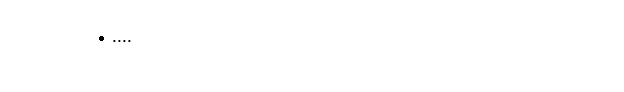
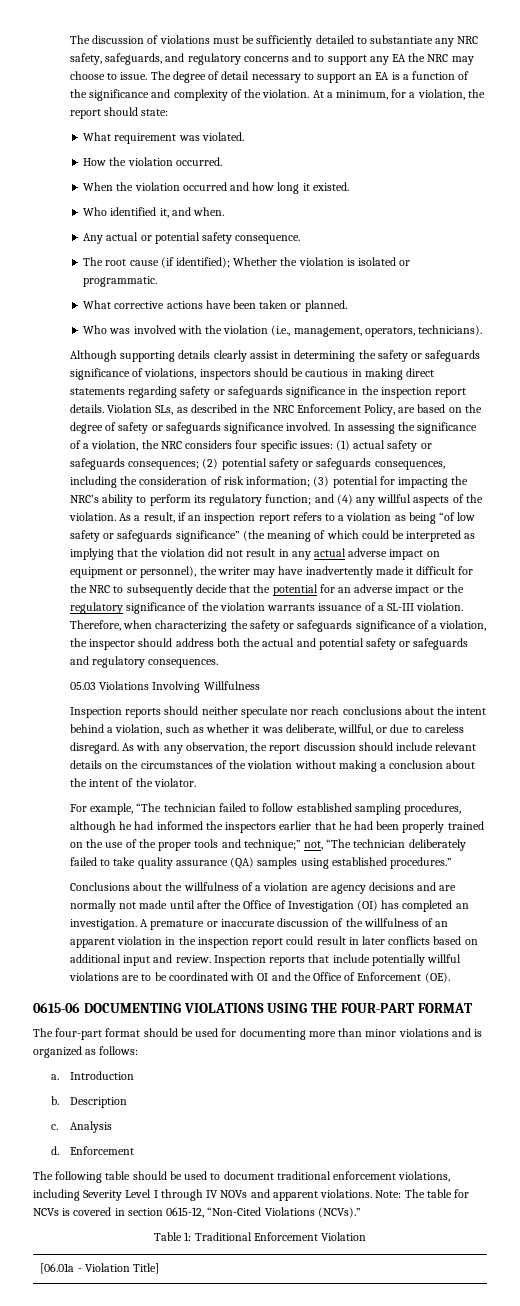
[111,40,132,42] .... -> [69,35,479,47] [69,53,474,65] [69,71,470,83] [69,89,485,101] [69,107,169,119] [83,132,244,144] [83,157,222,166] [83,182,349,194] [83,207,224,218] [83,232,301,244] [83,257,411,268] [83,276,158,287] [83,300,347,312] [83,325,483,337] [69,350,481,362] [69,368,434,380] [69,386,466,398] [69,404,482,416] [69,422,478,434] [69,440,432,452] [69,458,445,470] [69,476,469,488] [69,494,483,506] [68,512,476,524] [69,530,476,542] [69,548,440,560] [69,566,474,578] [69,584,464,596] [69,602,464,614] [69,620,487,632] [69,638,469,650] [69,656,219,668] [69,681,260,693] [69,706,487,718] [69,724,464,735] [69,742,477,754] [69,760,476,772] [69,778,196,787] [69,803,461,815] [69,821,484,833] [69,839,466,851] [69,857,452,869] [69,882,457,894] [69,900,469,912] [69,918,449,930] [69,936,478,948] [69,954,461,966] [68,972,450,983] [33,1002,473,1013] [33,1028,483,1040] [33,1046,139,1058] [51,1071,134,1080] [51,1096,127,1108] [51,1121,112,1133] [51,1146,134,1155] [33,1171,451,1183] [33,1189,470,1201] [33,1207,361,1218] [154,1232,366,1241] [40,1263,160,1274] The discussion of violations must be sufficiently detailed to substantiate any NRC safety, safeguards, and regulatory concerns and to support any EA the NRC may choose to issue. The degree of detail necessary to support an EA is a function of the significance and complexity of the violation. At a minimum, for a violation, the report should state: // What requirement was violated. // How the violation occurred. // When the violation occurred and how long it existed. // Who identified it, and when. // Any actual or potential safety consequence. // The root cause (if identified); Whether the violation is isolated or programmatic. // What corrective actions have been taken or planned. // Who was involved with the violation (i.e., management, operators, technicians). // Although supporting details clearly assist in determining the safety or safeguards significance of violations, inspectors should be cautious in making direct statements regarding safety or safeguards significance in the inspection report details. Violation SLs, as described in the NRC Enforcement Policy, are based on the degree of safety or safeguards significance involved. In assessing the significance of a violation, the NRC considers four specific issues: (1) actual safety or safeguards consequences; (2) potential safety or safeguards consequences, including the consideration of risk information; (3) potential for impacting the NRC’s ability to perform its regulatory function; and (4) any willful aspects of the violation. As a result, if an inspection report refers to a violation as being “of low safety or safeguards significance” (the meaning of which could be interpreted as implying that the violation did not result in any actual adverse impact on equipment or personnel), the writer may have inadvertently made it difficult for the NRC to subsequently decide that the potential for an adverse impact or the regulatory significance of the violation warrants issuance of a SL-III violation. Therefore, when characterizing the safety or safeguards significance of a violation, the inspector should address both the actual and potential safety or safeguards and regulatory consequences. // 05.03 Violations Involving Willfulness // Inspection reports should neither speculate nor reach conclusions about the intent behind a violation, such as whether it was deliberate, willful, or due to careless disregard. As with any observation, the report discussion should include relevant details on the circumstances of the violation without making a conclusion about the intent of the violator. // For example, “The technician failed to follow established sampling procedures, although he had informed the inspectors earlier that he had been properly trained on the use of the proper tools and technique;” not, “The technician deliberately failed to take quality assurance (QA) samples using established procedures.” // Conclusions about the willfulness of a violation are agency decisions and are normally not made until after the Office of Investigation (OI) has completed an investigation. A premature or inaccurate discussion of the willfulness of an apparent violation in the inspection report could result in later conflicts based on additional input and review. Inspection reports that include potentially willful violations are to be coordinated with OI and the Office of Enforcement (OE). // 0615-06 DOCUMENTING VIOLATIONS USING THE FOUR-PART FORMAT // The four-part format should be used for documenting more than minor violations and is organized as follows: // a. Introduction // b. Description // c. Analysis // d. Enforcement // The following table should be used to document traditional enforcement violations, including Severity Level I through IV NOVs and apparent violations. Note: The table for NCVs is covered in section 0615-12, “Non-Cited Violations (NCVs).” // Table 1: Traditional Enforcement Violation // [06.01a - Violation Title]

